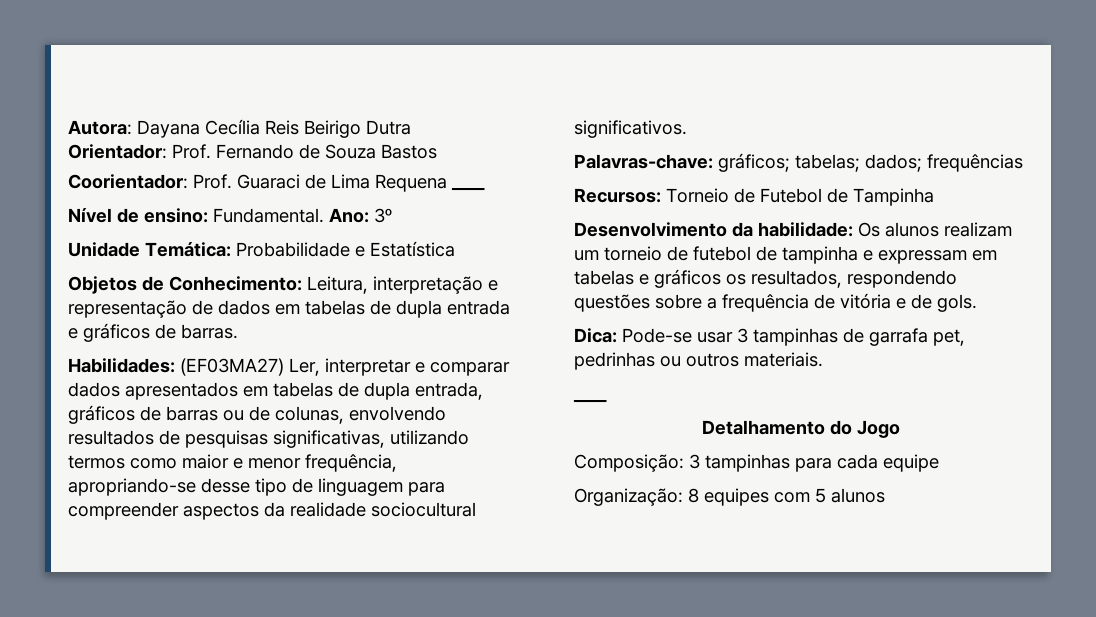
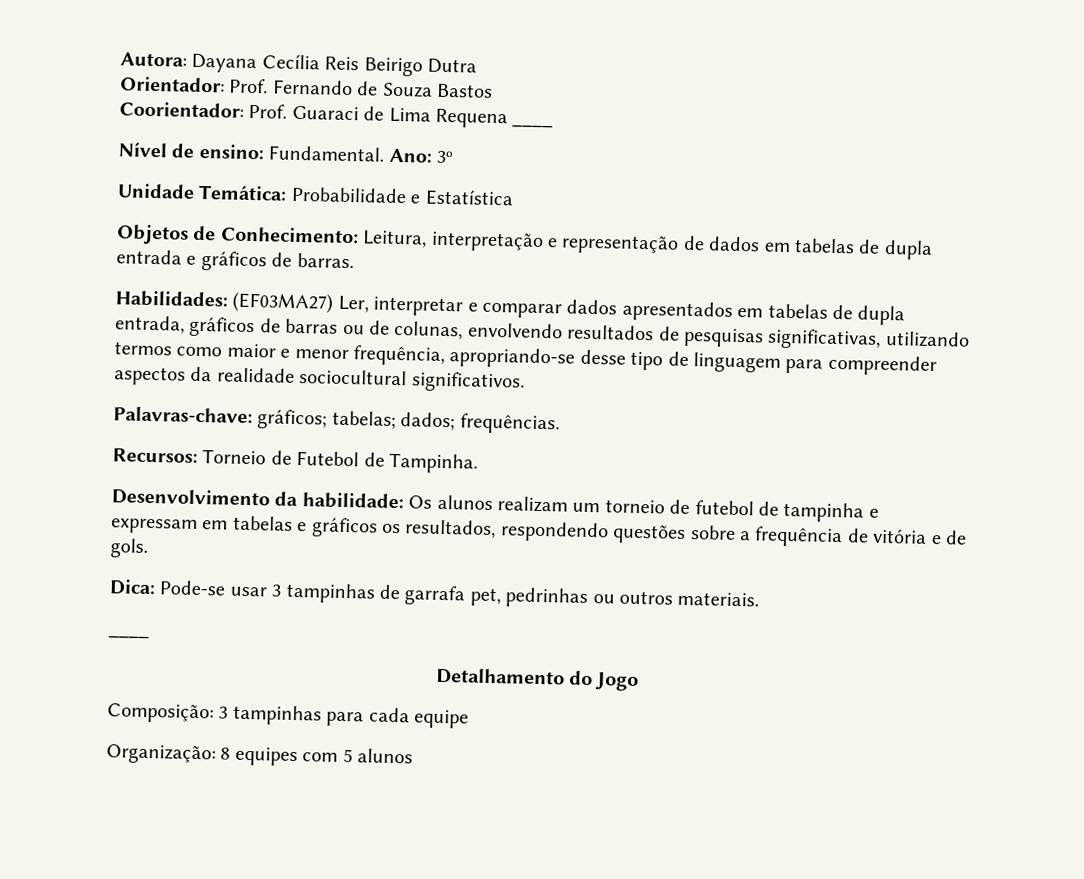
[927,154,1023,172] frequências -> [459,413,560,435] frequências.
[853,188,934,206] Tampinha -> [389,452,478,474] Tampinha.

